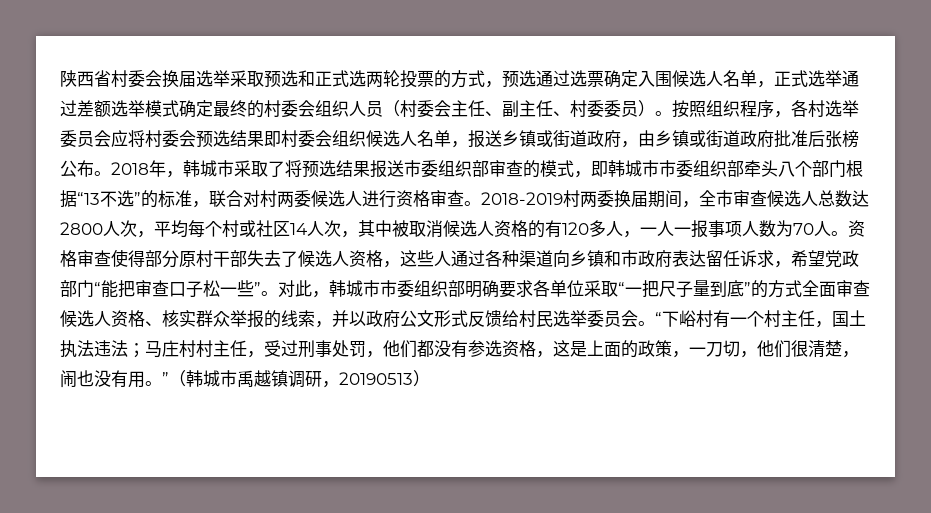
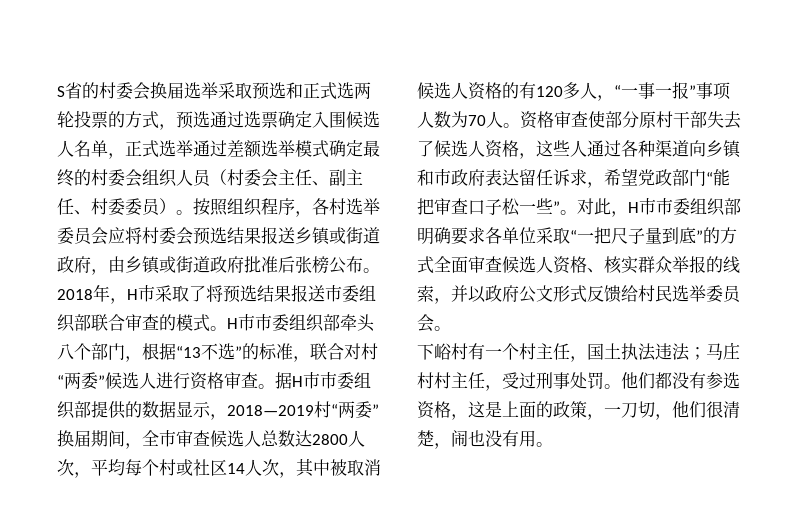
[60,70,111,87] 陕西省 -> [57,82,99,99] S省的
[264,130,468,148] 即村委会组织候选人名单， -> (261, 235) none
[183,160,217,177] 韩城 -> [127,289,138,300] H
(489, 168) none -> [91,314,125,331] 联合
[574,160,642,178] ，即韩城 -> [210,318,238,331] 。H
(846, 168) none -> [125,356,142,362] ，
[277,190,311,207] 两委 -> [57,372,105,390] “两委”
[481,190,614,207] 2018-2019村两委 -> [275,372,371,390] [57,401,379,420] 据H市市委组织部提供的数据显示，2018—2019村“两委”
[640,220,708,238] 一人一报 -> [614,82,696,99] “一事一报”
[128,250,145,267] 得 -> (605, 119) none
[329,280,363,297] 韩城 -> [628,202,639,213] H
[655,312,662,325] “ -> (451, 328) //
[366,351,383,358] ， -> [604,384,621,389] 。
[162,370,430,388] ”（韩城市禹越镇调研，20190513） -> (553, 444) none

